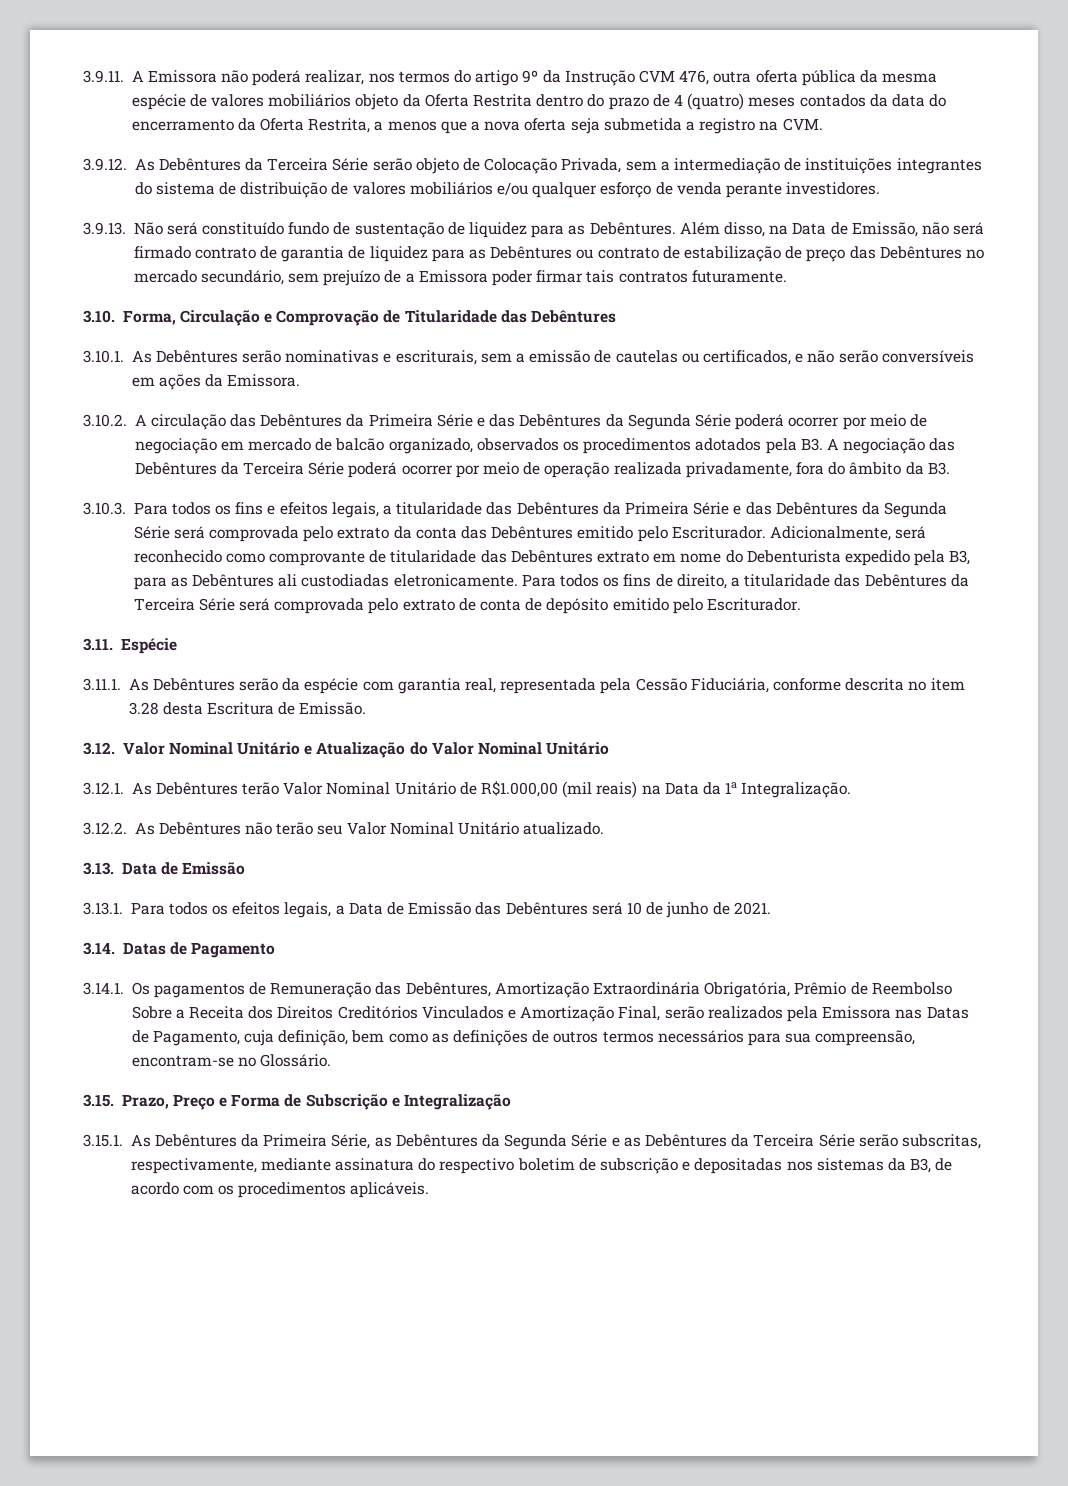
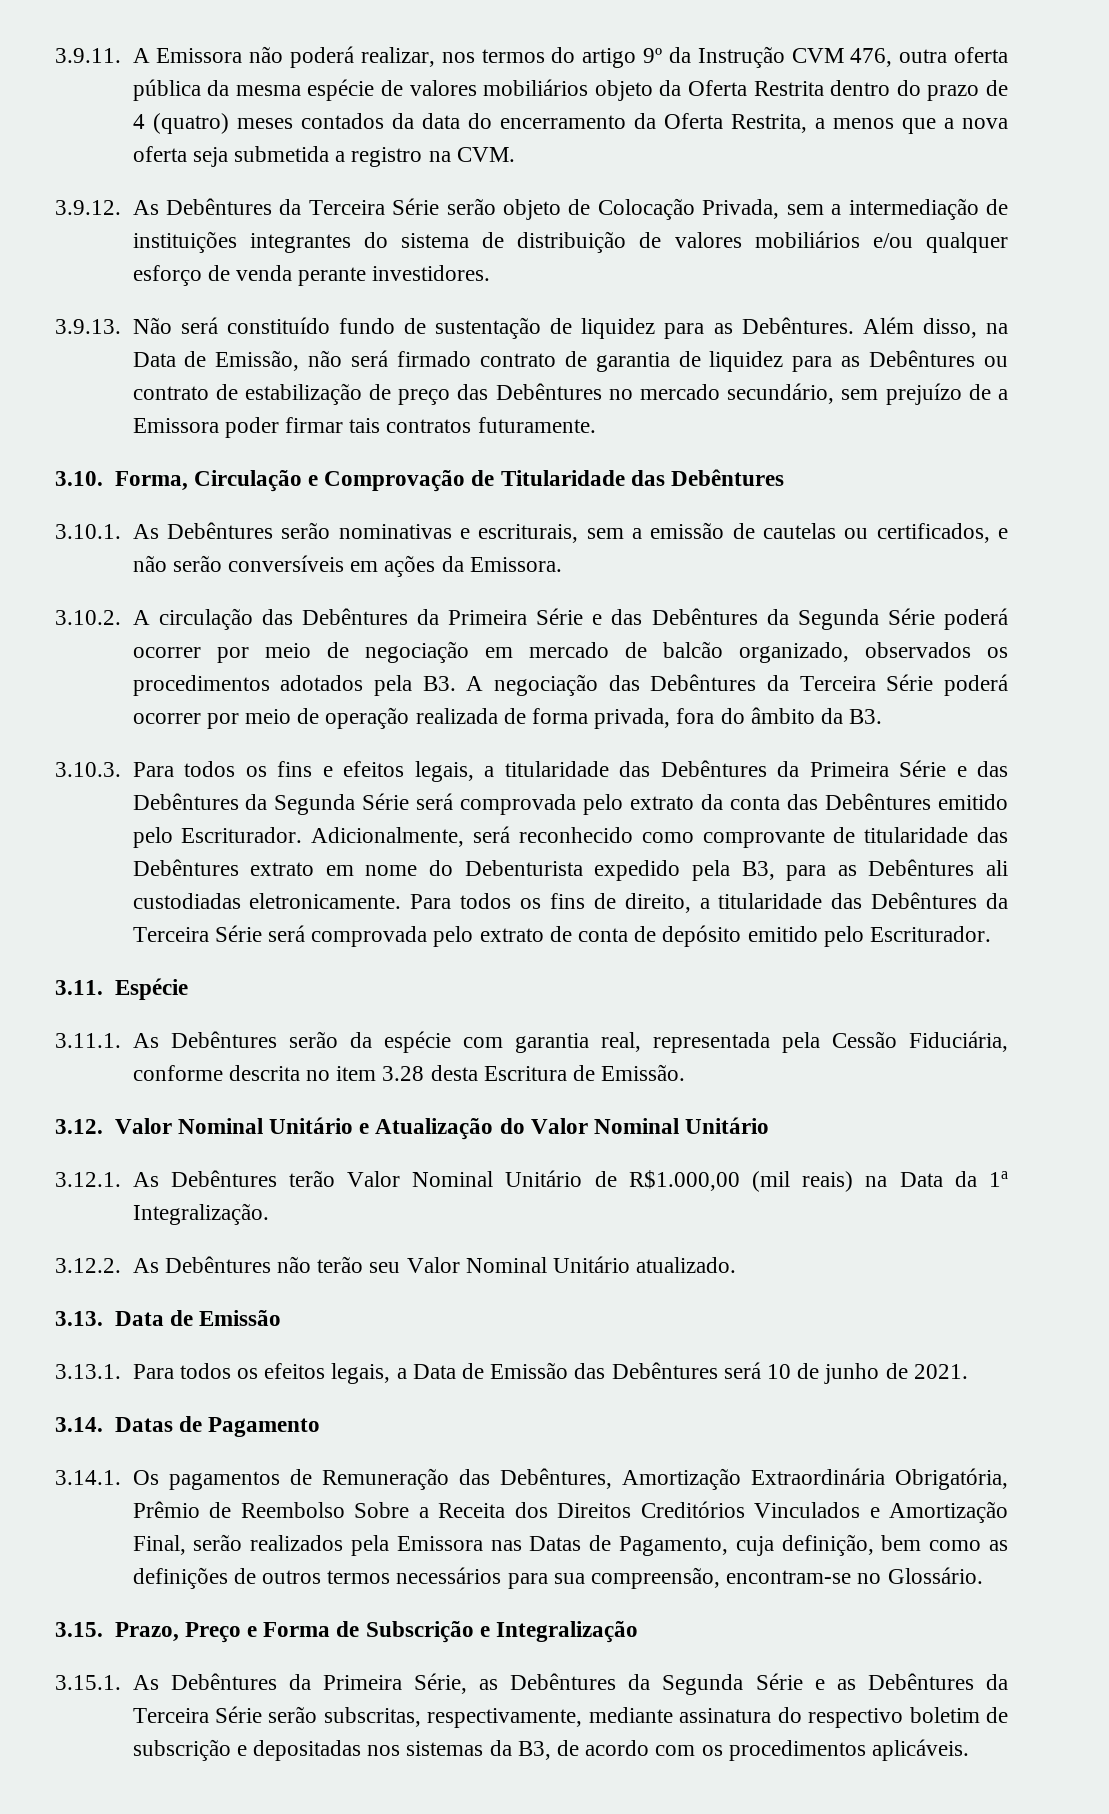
[685,462,792,478] privadamente, -> [503,708,671,729] de forma privada,

